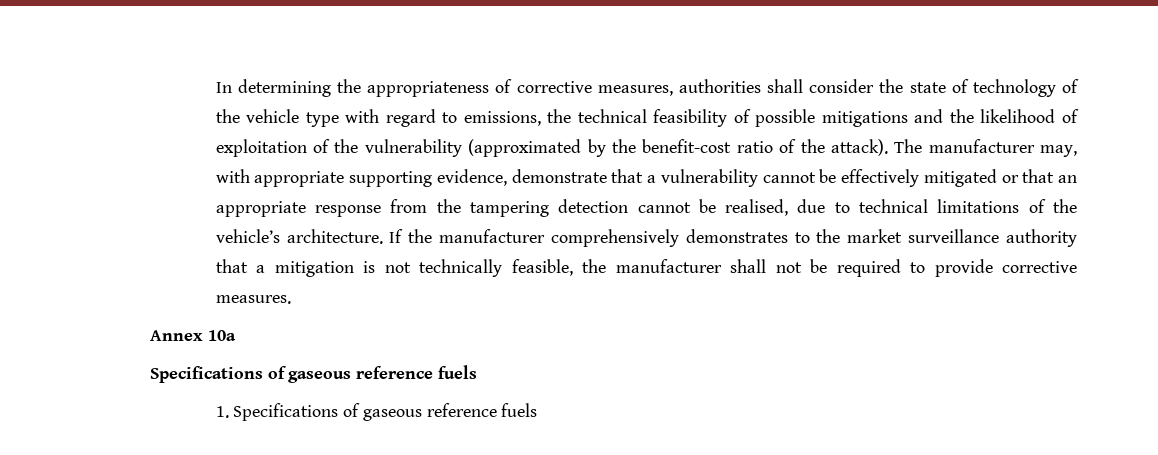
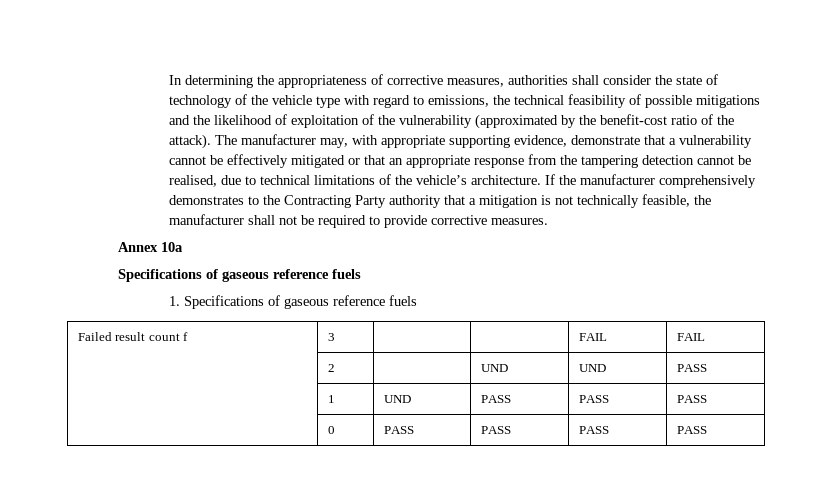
[847,229,1000,243] market surveillance -> [283,195,386,208] Contracting Party
(538, 410) none -> [77,332,189,341] [327,333,335,341] [578,333,607,341] [676,333,705,341] [327,364,335,372] [480,364,508,372] [578,364,606,372] [676,364,707,372] [327,395,335,403] [383,395,411,403] [480,395,511,403] [578,395,609,403] [676,395,707,403] [327,426,335,434] [383,426,414,434] [480,426,511,434] [578,426,609,434] [676,426,707,434] // Failed result count f | 3 | | | FAIL | FAIL // | 2 | | UND | UND | PASS // | 1 | UND | PASS | PASS | PASS // | 0 | PASS | PASS | PASS | PASS

